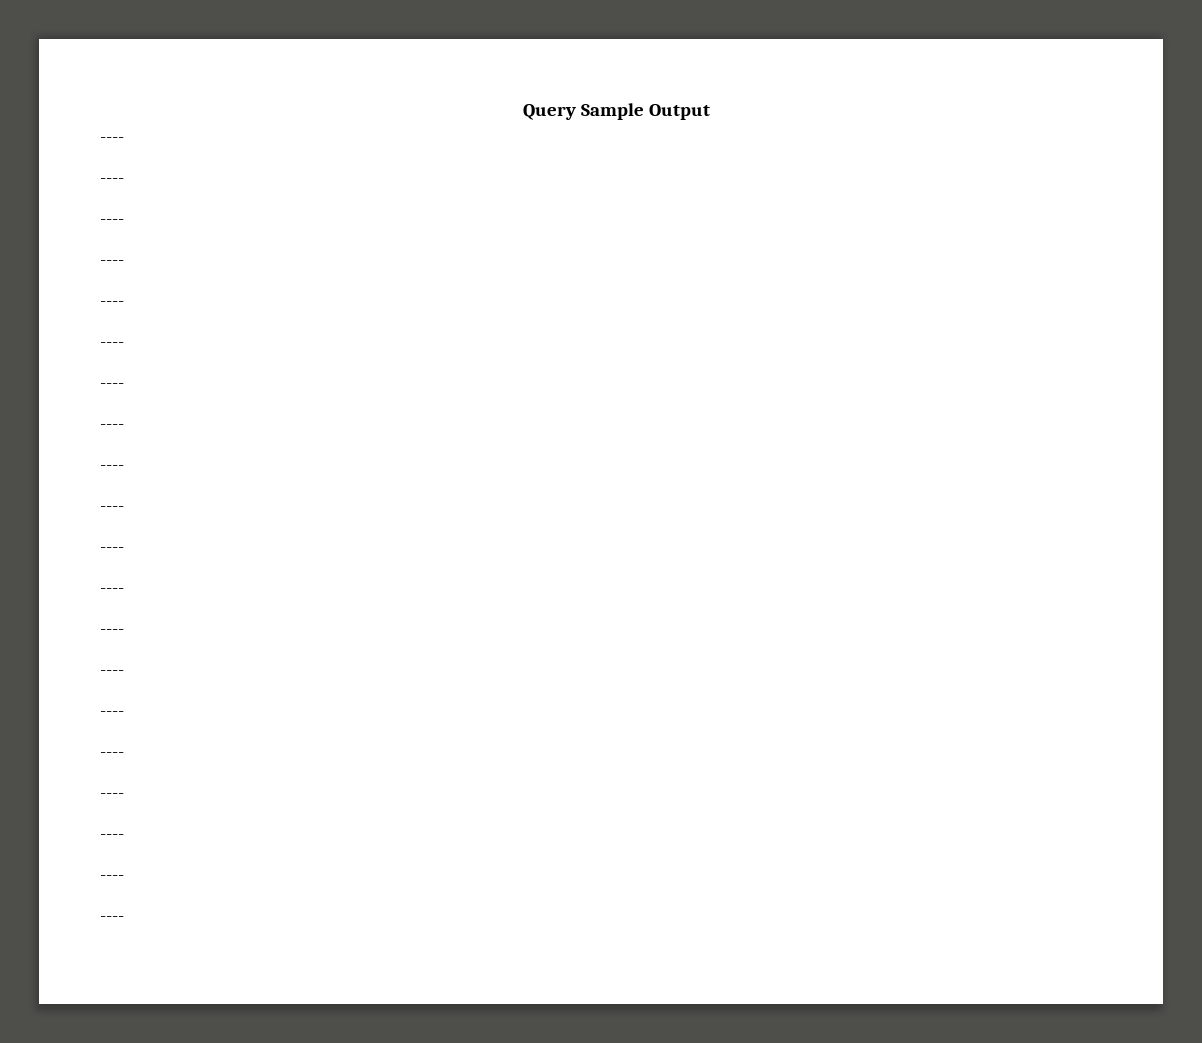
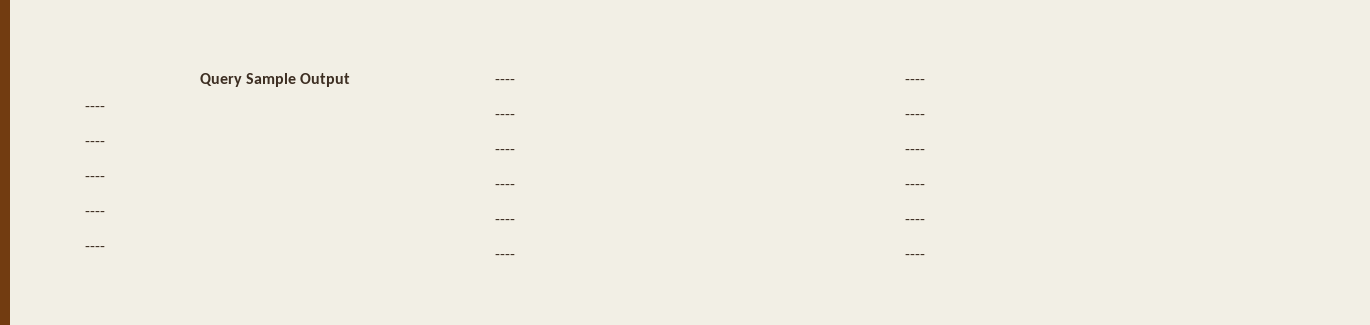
[100,834,124,839] [100,875,124,880] [100,916,124,921] // ---- // ---- // ---- -> (925, 256) none

